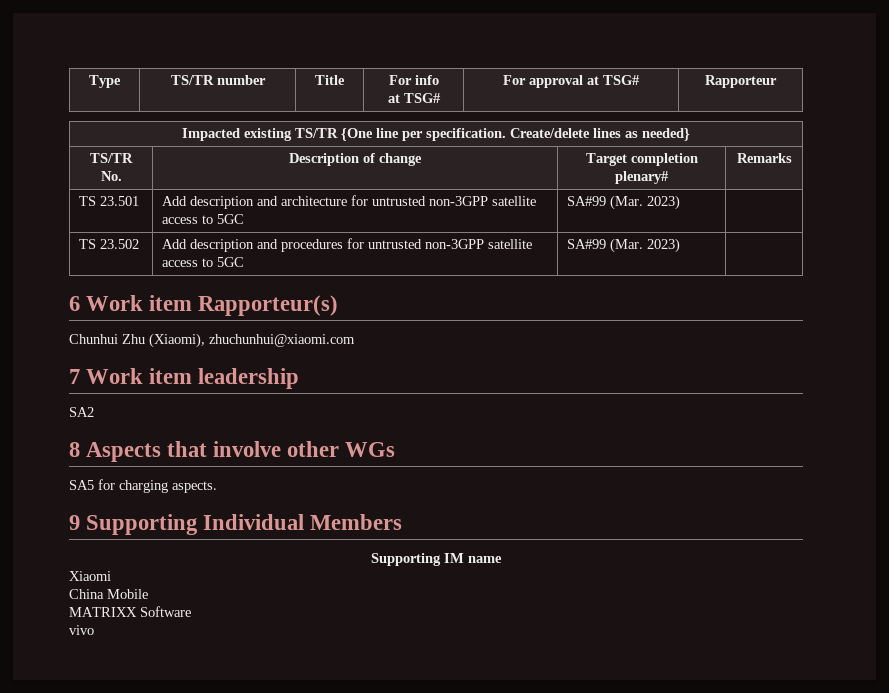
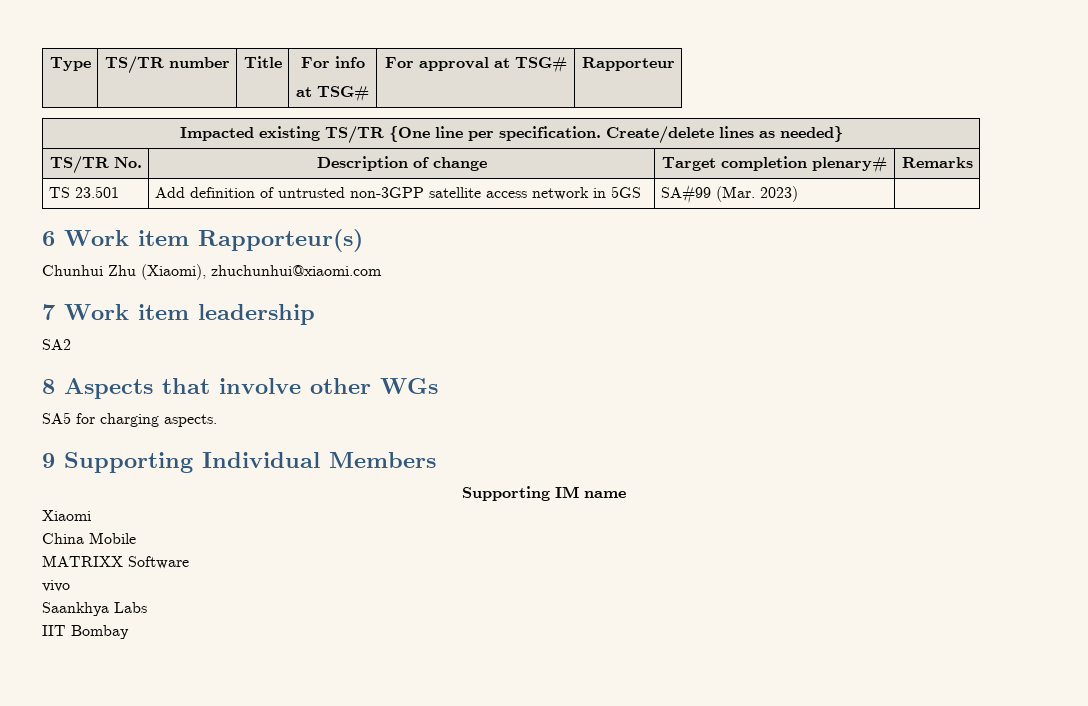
[190,195,537,209] [162,214,245,224] [567,195,681,210] [79,239,140,249] [162,238,533,252] [162,257,245,267] description and architecture for untrusted non-3GPP satellite access to 5GC | SA#99 (Mar. 2023) | // TS 23.502 | Add description and procedures for untrusted non-3GPP satellite access to 5GC -> [189,186,641,200] definition of untrusted non-3GPP satellite access network in 5GS
(94, 630) none -> [42,602,147,616] [42,625,129,639] // Saankhya Labs // IIT Bombay

